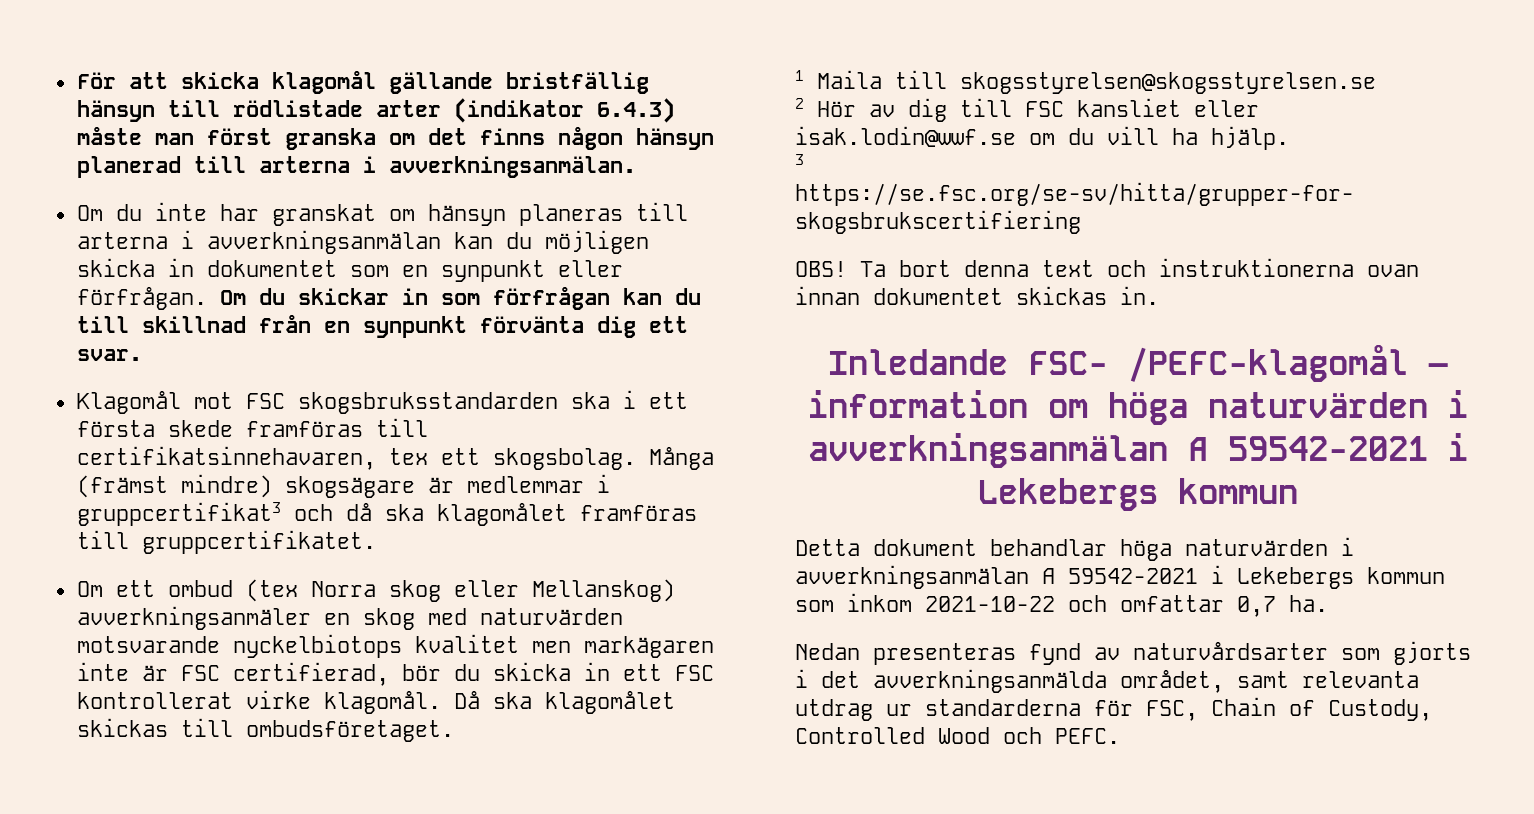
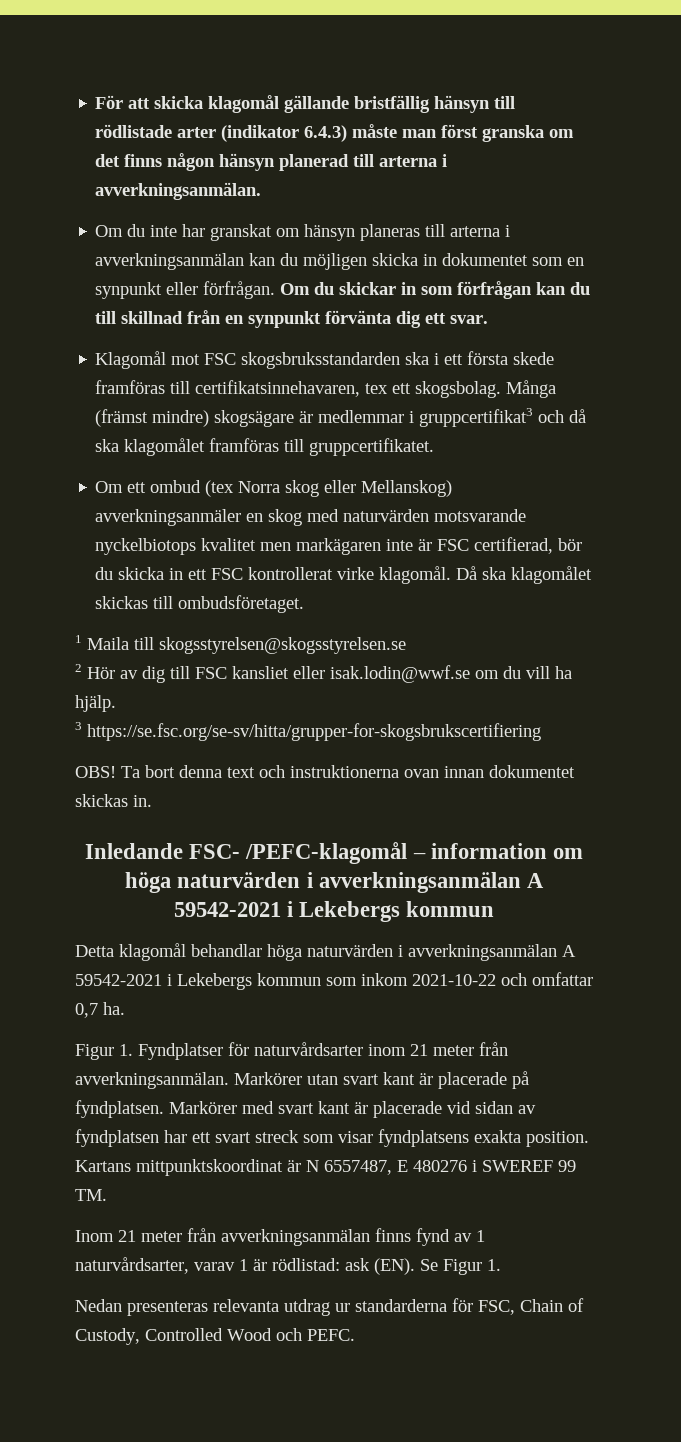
[873,539,977,556] dokument -> [119,943,186,961] klagomål
[795,641,1471,665] [795,669,1289,693] Nedan presenteras fynd av naturvårdsarter som gjorts i det avverkningsanmälda området, samt -> [75,1042,508,1060] [75,1071,529,1089] [75,1100,536,1118] [75,1129,589,1147] [75,1159,576,1176] [75,1189,107,1201] [75,1228,485,1246] [75,1257,501,1275] [75,1299,208,1316] Figur 1. Fyndplatser för naturvårdsarter inom 21 meter från avverkningsanmälan. Markörer utan svart kant är placerade på fyndplatsen. Markörer med svart kant är placerade vid sidan av fyndplatsen har ett svart streck som visar fyndplatsens exakta position. Kartans mittpunktskoordinat är N 6557487, E 480276 i SWEREF 99 TM. // Inom 21 meter från avverkningsanmälan finns fynd av 1 naturvårdsarter, varav 1 är rödlistad: ask (EN). Se Figur 1. // Nedan presenteras

